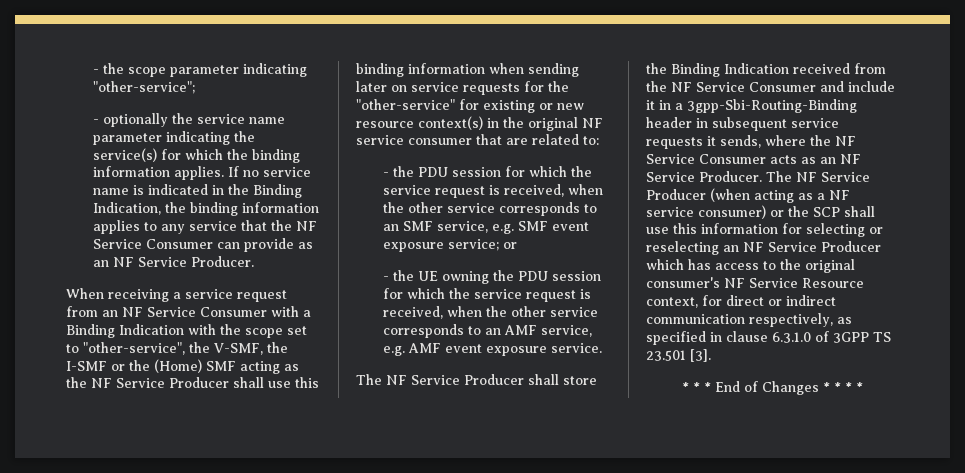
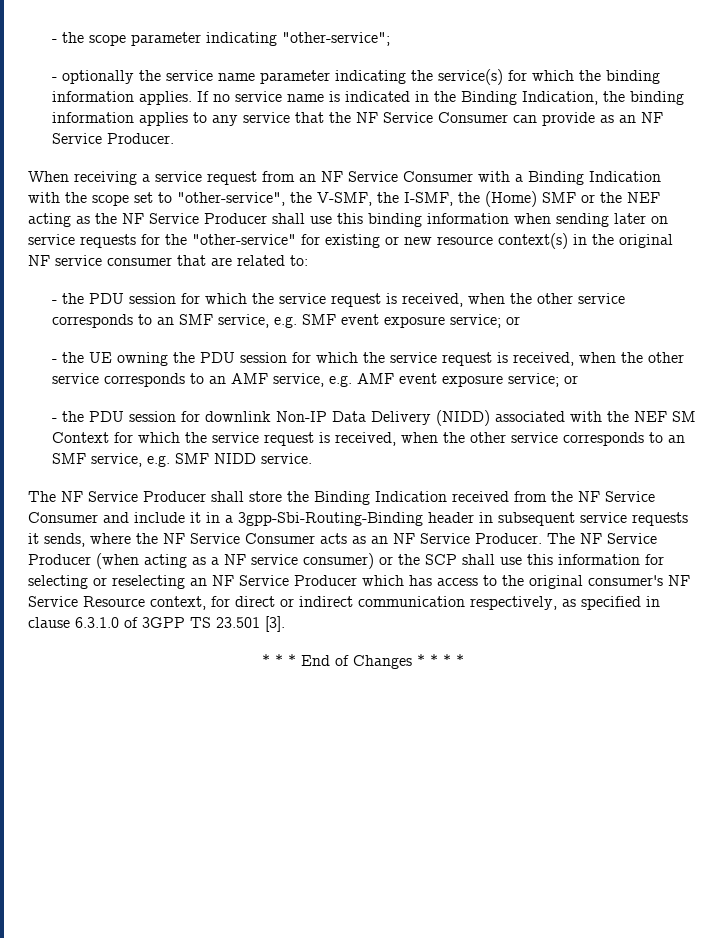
[66,361,125,371] I-SMF or -> [404,192,453,206] I-SMF,
(236, 366) none -> [581,192,660,203] or the NEF
(547, 351) none -> [508,373,579,387] [52,410,697,426] [52,432,686,446] [52,453,257,467] service; or // - the PDU session for downlink Non-IP Data Delivery (NIDD) associated with the NEF SM Context for which the service request is received, when the other service corresponds to an SMF service, e.g. SMF NIDD

